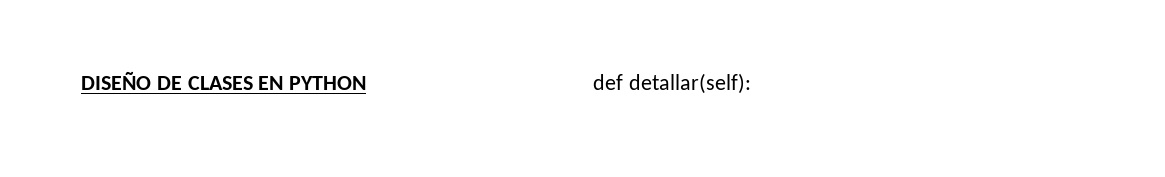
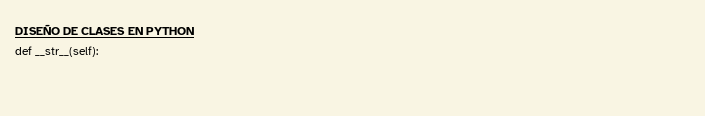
[628,73,751,94] detallar(self): -> [35,46,99,57] __str__(self):

